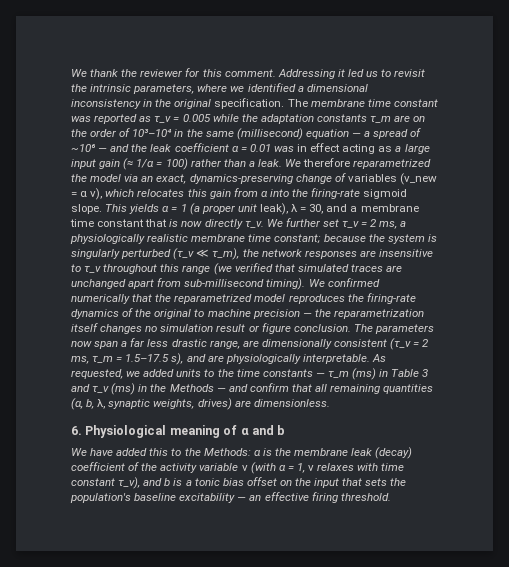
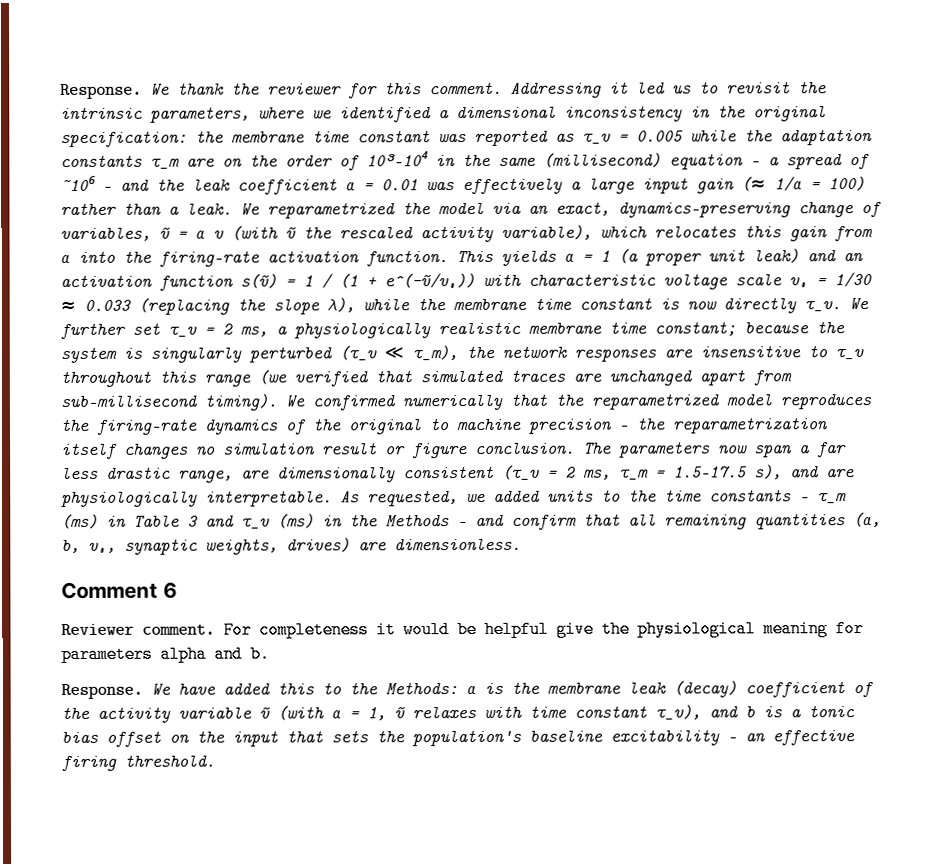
(71, 73) none -> [60,83,142,100] Response.
[214,98,308,109] specification. The -> [60,130,224,148] specification: the
[297,143,393,154] in effect acting as -> [462,177,563,195] effectively
[303,158,351,167] therefore -> (260, 209) none
[347,173,437,185] [71,188,103,200] variables (v_new = α v), -> [60,224,592,243] variables, ṽ = α v (with ṽ the rescaled activity variable),
[363,189,408,199] [71,204,102,214] sigmoid slope. -> [267,250,448,267] activation function.
[259,203,419,215] [70,219,168,227] leak), λ = 30, and a membrane time constant that -> [753,248,863,264] [60,272,872,291] [60,297,652,315] leak) and an activation function s(ṽ) = 1 / (1 + e^(−ṽ/v₀)) with characteristic voltage scale v₀ = 1/30 ≈ 0.033 (replacing the slope λ), while the membrane time constant
[97,399,106,409] λ, -> [88,542,116,553] v₀,
[71,425,286,438] 6. Physiological meaning of α and b // -> [61,581,178,600] [61,620,864,639] [61,645,270,664] [61,683,143,700] Comment 6 // Reviewer comment. For completeness it would be helpful give the physiological meaning for parameters alpha and b. // Response.
[241,465,248,471] v -> [259,707,271,719] ṽ
[308,465,315,471] v -> [394,707,406,719] ṽ

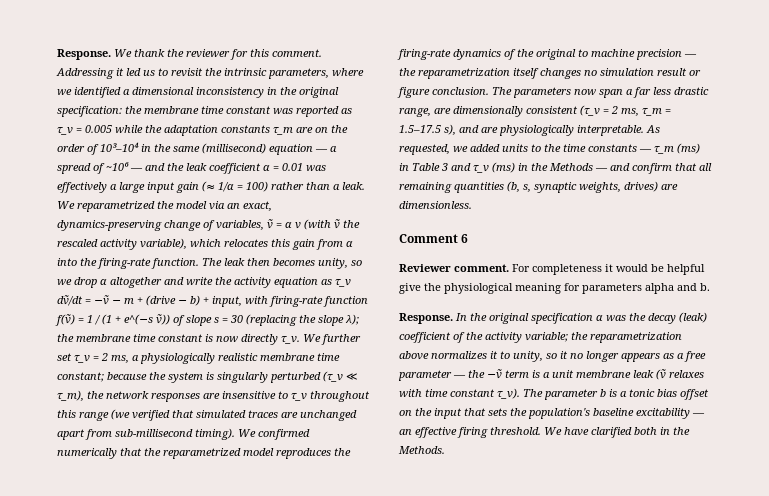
[267,248,863,267] [60,273,277,291] activation function. This yields α = 1 (a proper unit leak) and an activation function s(ṽ) -> [151,258,362,269] [57,277,351,288] [57,295,368,307] [55,314,75,326] function. The leak then becomes unity, so we drop α altogether and write the activity equation as τ_v dṽ/dt = −ṽ − m + (drive − b) + input, with firing-rate function f(ṽ)
[384,272,872,290] [60,299,131,312] e^(−ṽ/v₀)) with characteristic voltage scale v₀ = 1/30 ≈ 0.033 -> [124,314,243,326] e^(−s ṽ)) of slope s = 30
[327,297,410,313] λ), while -> [345,314,359,325] λ);
[853,512,881,528] [61,538,116,554] (α, b, v₀, -> [507,181,531,193] (b, s,
[151,680,874,698] [61,705,406,723] We have added this to the Methods: α is the membrane leak (decay) coefficient of the activity variable ṽ (with α = 1, ṽ -> [455,312,707,324] [399,332,682,343] [399,351,706,362] [398,369,666,381] In the original specification α was the decay (leak) coefficient of the activity variable; the reparametrization above normalizes it to unity, so it no longer appears as a free parameter — the −ṽ term is a unit membrane leak (ṽ
[655,704,738,720] τ_v), and -> [497,388,598,400] τ_v). The parameter
(215, 760) none -> [544,427,690,438] [398,446,445,454] We have clarified both in the Methods.

